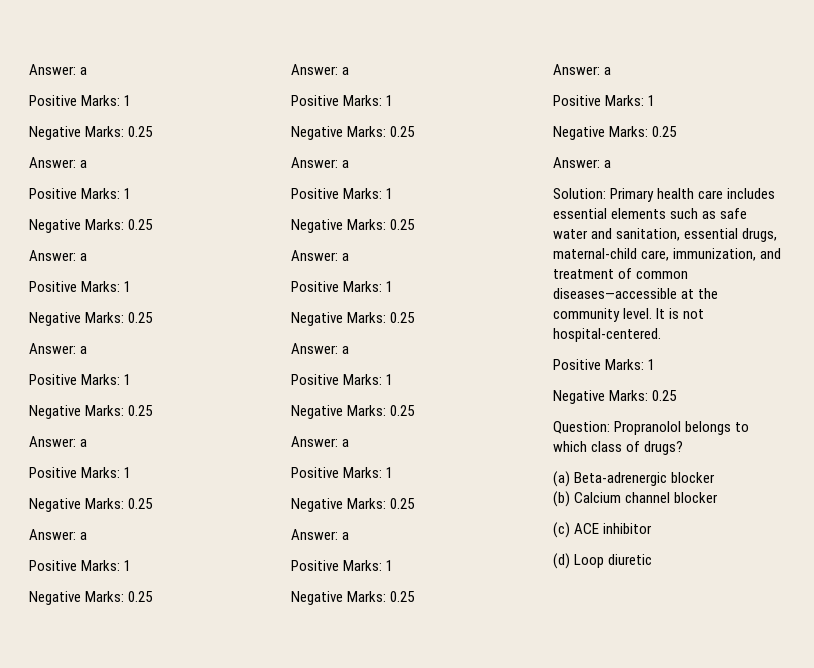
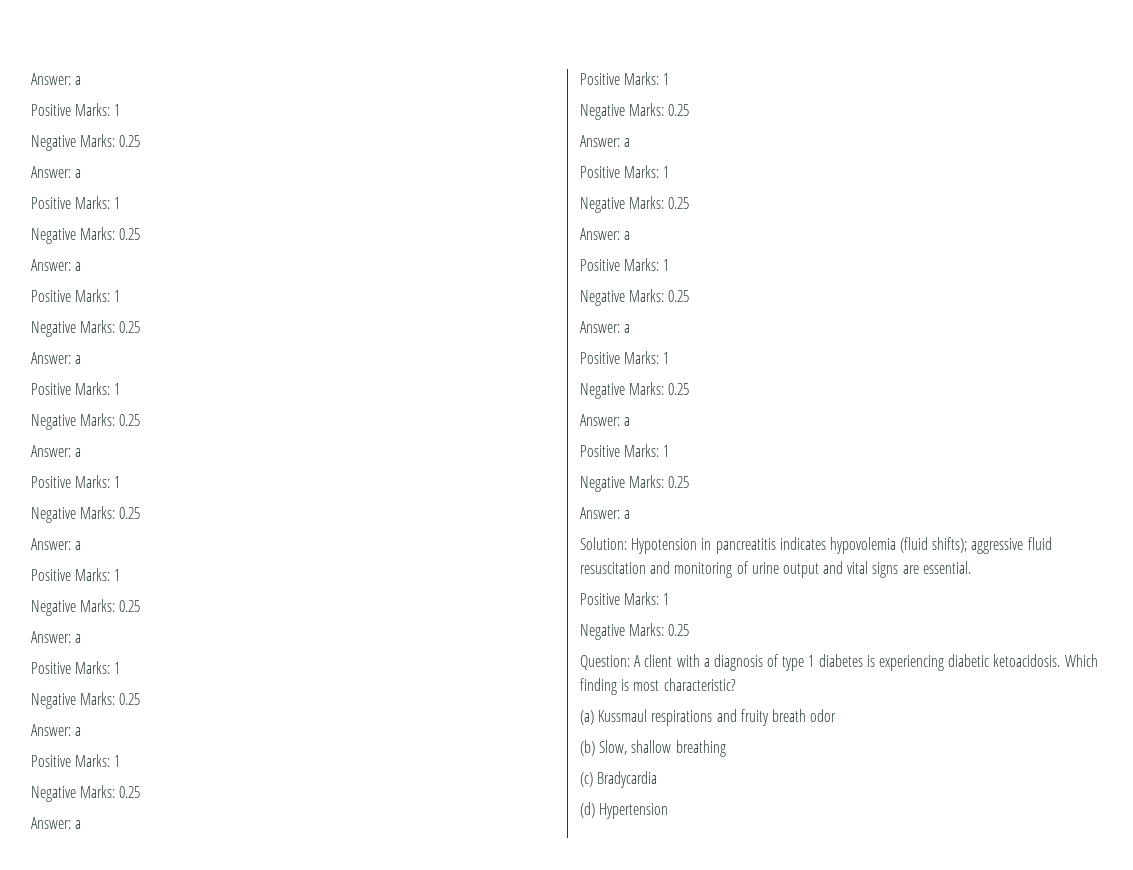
[610,188,776,202] [553,208,748,219] [553,228,778,242] [553,248,782,261] [553,268,689,279] [553,288,719,299] [553,308,705,322] [553,328,661,342] Primary health care includes essential elements such as safe water and sanitation, essential drugs, maternal-child care, immunization, and treatment of common diseases—accessible at the community level. It is not hospital-centered. -> [631,537,1052,554] [580,561,971,578] Hypotension in pancreatitis indicates hypovolemia (fluid shifts); aggressive fluid resuscitation and monitoring of urine output and vital signs are essential.
[614,421,750,435] [553,441,684,455] [553,471,716,487] [553,491,719,507] Propranolol belongs to which class of drugs? // (a) Beta-adrenergic blocker // (b) Calcium channel blocker -> [634,654,1098,671] [580,678,736,695] [580,709,837,726] [580,740,726,757] A client with a diagnosis of type 1 diabetes is experiencing diabetic ketoacidosis. Which finding is most characteristic? // (a) Kussmaul respirations and fruity breath odor // (b) Slow, shallow breathing
[574,523,653,534] ACE inhibitor -> [597,771,658,788] Bradycardia
[574,554,653,568] Loop diuretic -> [599,803,669,819] Hypertension

